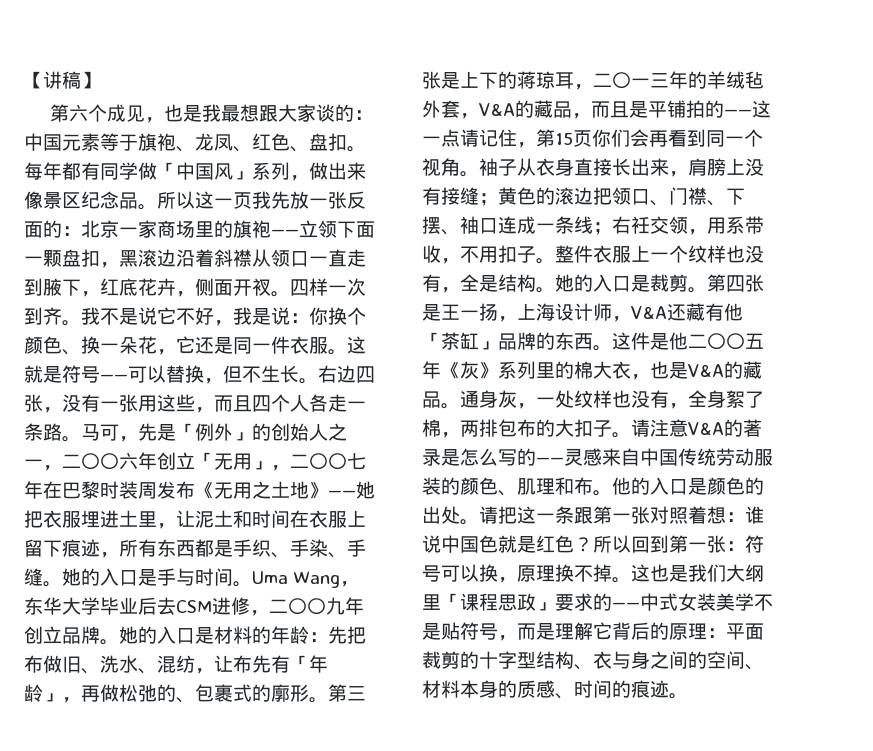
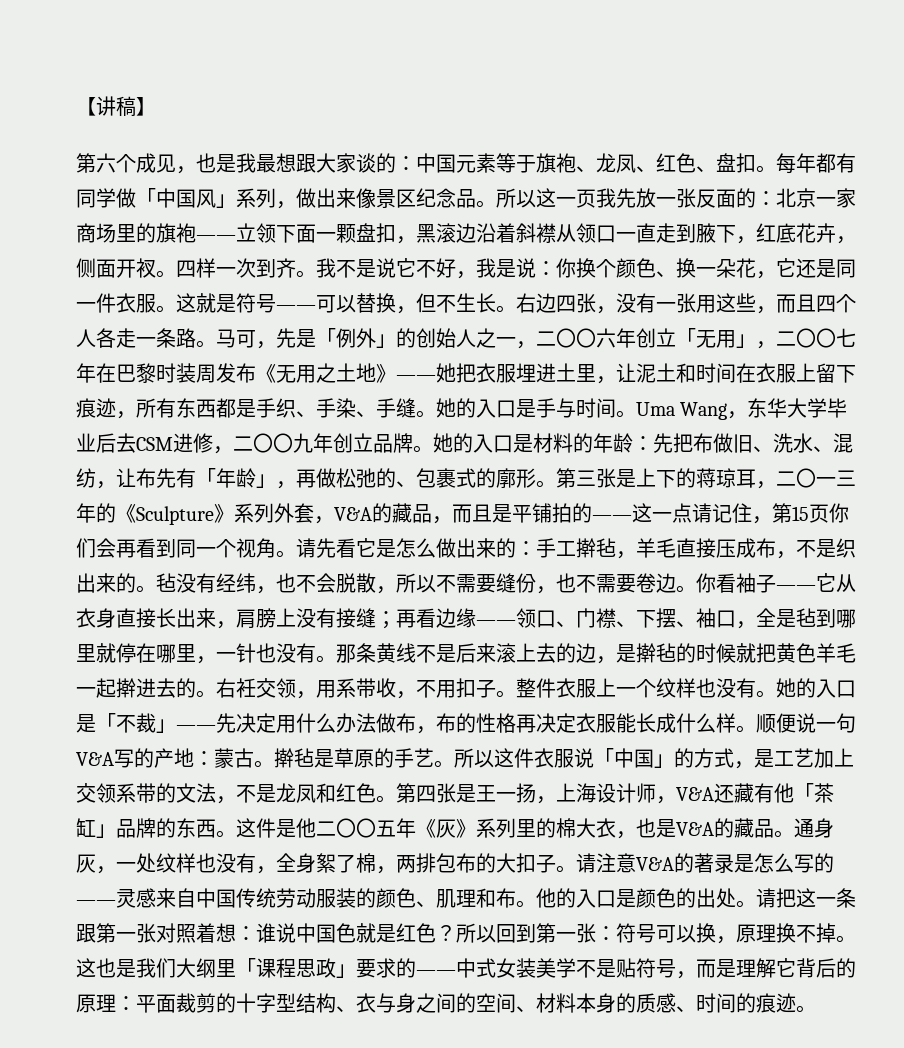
[707,71,764,89] 羊绒毡 -> [116,503,274,525] 《Sculpture》系列
[479,158,517,176] 袖子 -> [296,538,856,559] [76,573,836,594] 请先看它是怎么做出来的：手工擀毡，羊毛直接压成布，不是织出来的。毡没有经纬，也不会脱散，所以不需要缝份，也不需要卷边。你看袖子——它
[498,187,612,205] 黄色的滚边把 -> [396,608,516,628] 再看边缘——
[498,216,612,235] 连成一条线； -> [736,608,856,629] [76,643,856,664] [76,678,216,698] ，全是毡到哪里就停在哪里，一针也没有。那条黄线不是后来滚上去的边，是擀毡的时候就把黄色羊毛一起擀进去的。
[441,274,688,293] ，全是结构。她的入口是裁剪 -> [756,678,856,698] [76,713,856,734] [76,748,854,769] [76,783,376,804] 。她的入口是「不裁」——先决定用什么办法做布，布的性格再决定衣服能长成什么样。顺便说一句V&A写的产地：蒙古。擀毡是草原的手艺。所以这件衣服说「中国」的方式，是工艺加上交领系带的文法，不是龙凤和红色

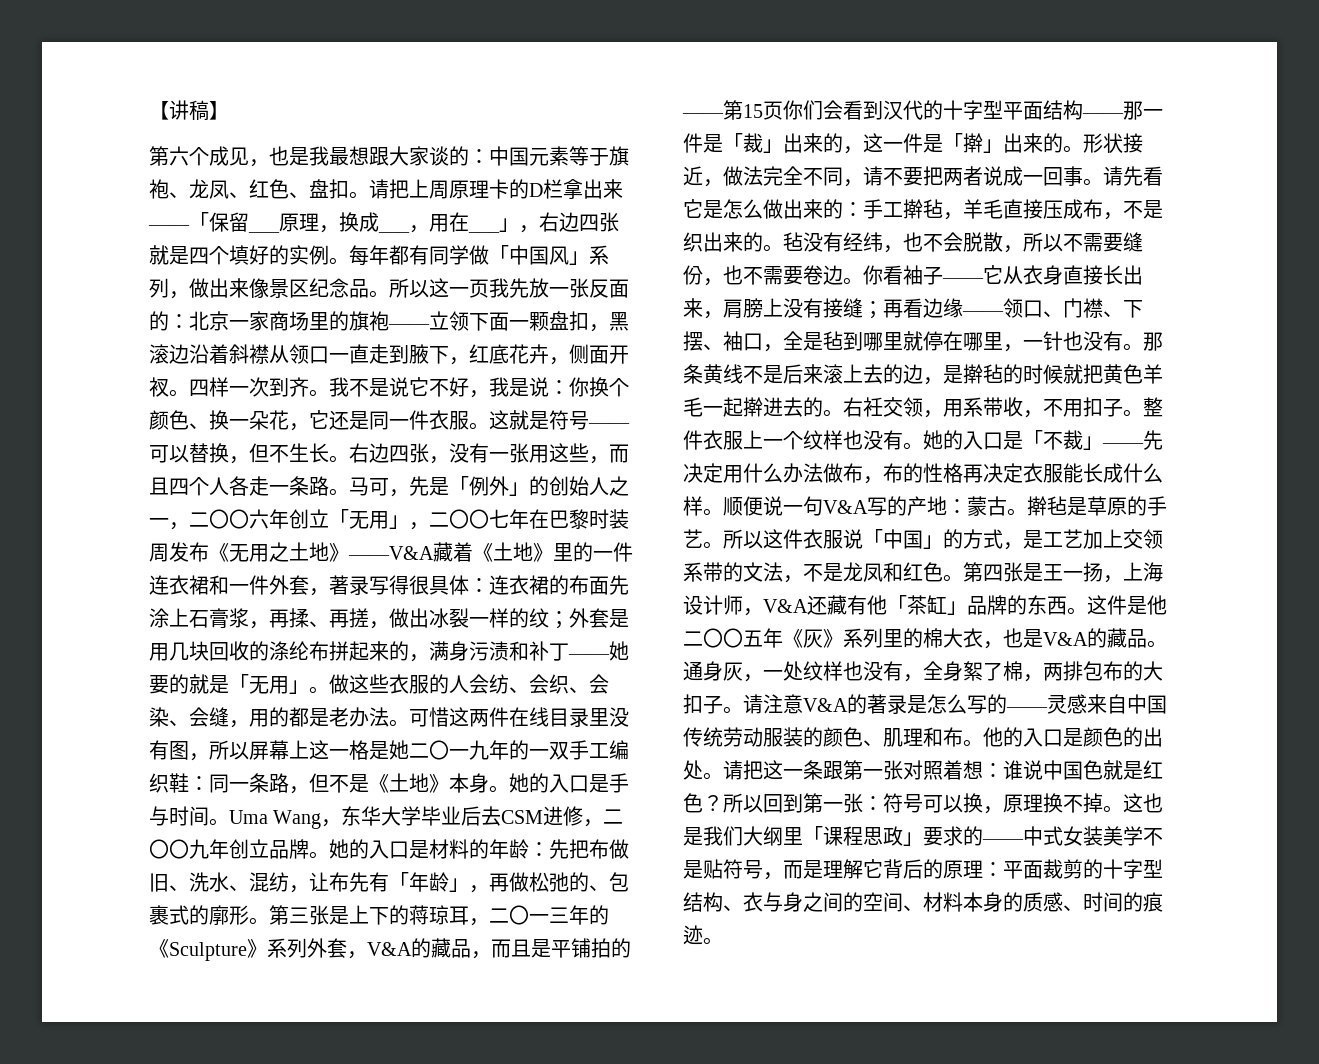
(776, 169) none -> [369,179,623,200] [148,212,619,233] [149,245,349,265] 请把上周原理卡的D栏拿出来——「保留___原理，换成___，用在___」，右边四张就是四个填好的实例。
[396,363,856,384] [76,398,416,419] ——她把衣服埋进土里，让泥土和时间在衣服上留下痕迹，所有东西都是手织、手染、手缝 -> [348,542,633,562] [149,575,629,596] [149,608,629,629] [149,641,629,662] [149,674,609,694] [149,707,629,728] [149,740,629,761] [149,773,489,794] ——V&A藏着《土地》里的一件连衣裙和一件外套，著录写得很具体：连衣裙的布面先涂上石膏浆，再揉、再搓，做出冰裂一样的纹；外套是用几块回收的涤纶布拼起来的，满身污渍和补丁——她要的就是「无用」。做这些衣服的人会纺、会织、会染、会缝，用的都是老办法。可惜这两件在线目录里没有图，所以屏幕上这一格是她二〇一九年的一双手工编织鞋：同一条路，但不是《土地》本身
[632,503,849,524] [76,538,276,558] 这一点请记住，第15页你们会再看到同一个视角 -> [723,100,1163,120] [683,133,1143,154] [683,166,1083,187] 第15页你们会看到汉代的十字型平面结构——那一件是「裁」出来的，这一件是「擀」出来的。形状接近，做法完全不同，请不要把两者说成一回事

